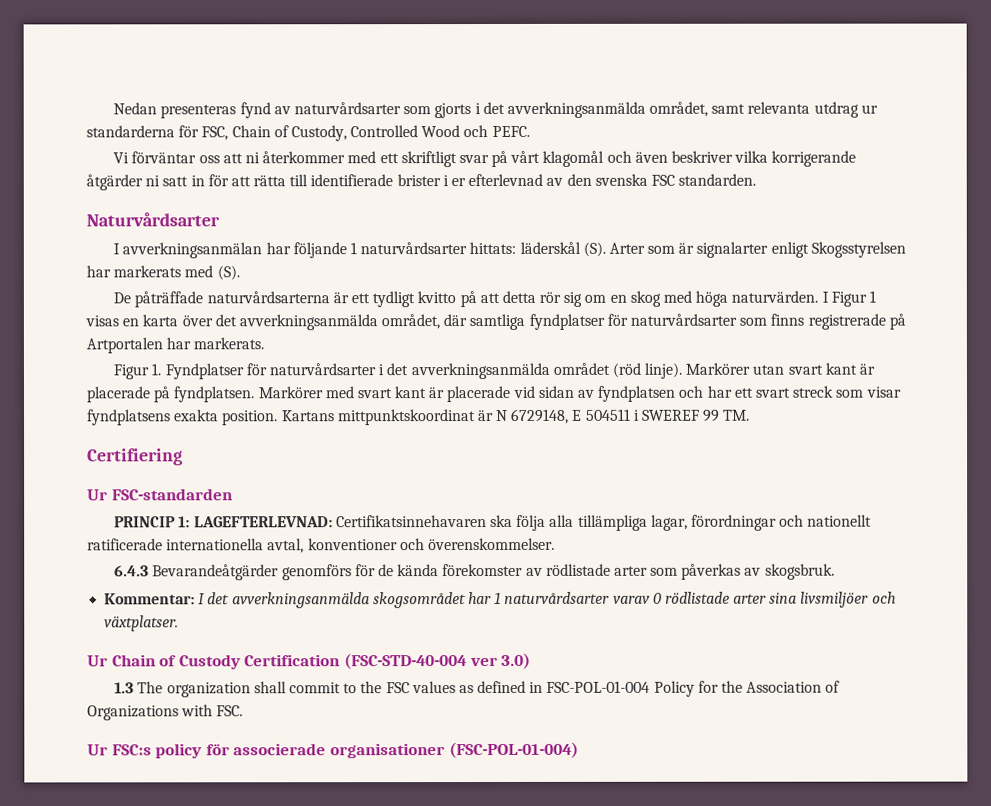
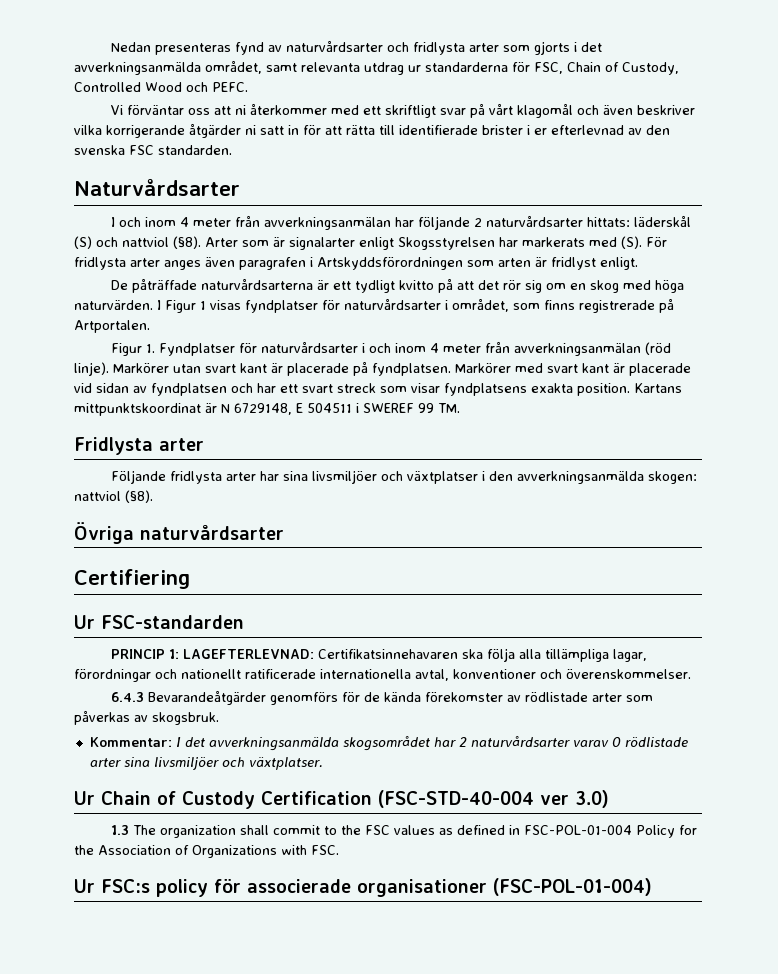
(402, 108) none -> [386,42,499,55] och fridlysta arter
(121, 249) none -> [118,215,260,227] och inom 4 meter från
[350,242,358,255] 1 -> [473,218,482,227] 2
[582,241,606,257] (S). -> [74,236,201,249] (S) och nattviol (§8).
(240, 273) none -> [646,236,667,247] [74,256,638,270] För fridlysta arter anges även paragrafen i Artskyddsförordningen som arten är fridlyst enligt.
[501,290,536,303] detta -> [477,280,499,290] det
[122,313,526,331] en karta över det avverkningsanmälda området, där samtliga -> (241, 305) none
(738, 319) none -> [445,298,509,312] i området,
[86,337,265,354] Artportalen har markerats. -> [74,320,150,333] Artportalen.
[386,362,610,380] det avverkningsanmälda området -> [368,341,641,356] och inom 4 meter från avverkningsanmälan
(751, 415) none -> [74,437,204,455] [110,470,697,484] [74,490,153,503] [74,522,284,544] // Fridlysta arter // Följande fridlysta arter har sina livsmiljöer och växtplatser i den avverkningsanmälda skogen: nattviol (§8). // Övriga naturvårdsarter
[494,591,502,605] 1 -> [458,737,467,747] 2

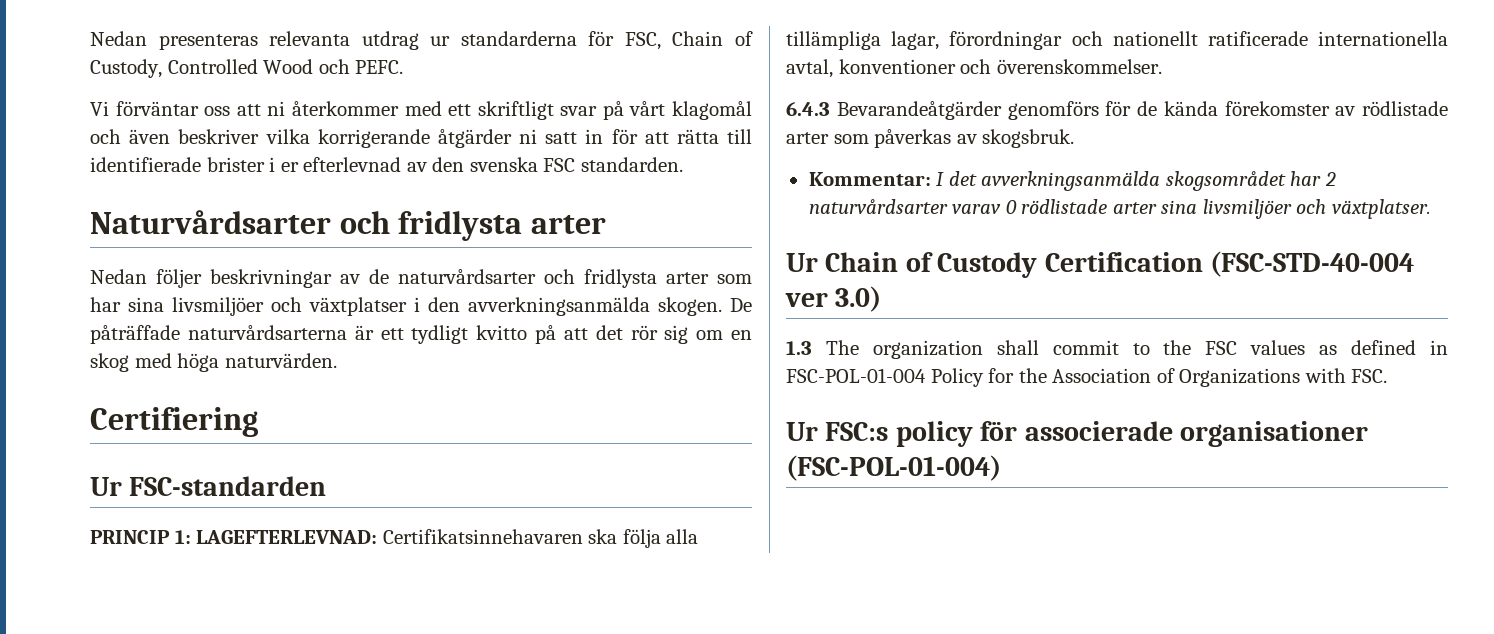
[234,40,602,55] [74,60,297,75] fynd av naturvårdsarter och fridlysta arter som gjorts i det avverkningsanmälda området, samt -> (258, 42) none
[110,215,691,230] [74,236,667,250] [74,256,638,270] // I och inom 4 meter från avverkningsanmälan har följande 2 naturvårdsarter hittats: läderskål (S) och nattviol (§8). Arter som är signalarter enligt Skogsstyrelsen har markerats med (S). För fridlysta arter anges även paragrafen i Artskyddsförordningen som arten är fridlyst enligt. // -> [339,211,606,241] [90,269,752,288] [90,297,722,316] och fridlysta arter // Nedan följer beskrivningar av de naturvårdsarter och fridlysta arter som har sina livsmiljöer och växtplatser i den avverkningsanmälda skogen.
[157,298,674,313] [74,320,150,333] [110,341,671,356] [74,361,691,376] [74,383,682,396] [74,403,460,416] [74,437,204,455] [110,470,697,484] [74,490,153,503] [74,522,284,544] I Figur 1 visas fyndplatser för naturvårdsarter i området, som finns registrerade på Artportalen. // Figur 1. Fyndplatser för naturvårdsarter i och inom 4 meter från avverkningsanmälan (röd linje). Markörer utan svart kant är placerade på fyndplatsen. Markörer med svart kant är placerade vid sidan av fyndplatsen och har ett svart streck som visar fyndplatsens exakta position. Kartans mittpunktskoordinat är N 6729148, E 504511 i SWEREF 99 TM. // Fridlysta arter // Följande fridlysta arter har sina livsmiljöer och växtplatser i den avverkningsanmälda skogen: nattviol (§8). // Övriga naturvårdsarter -> (337, 360) none

